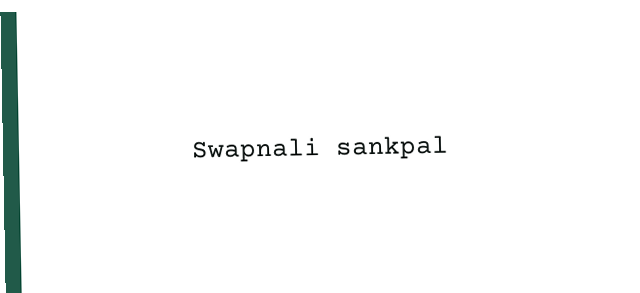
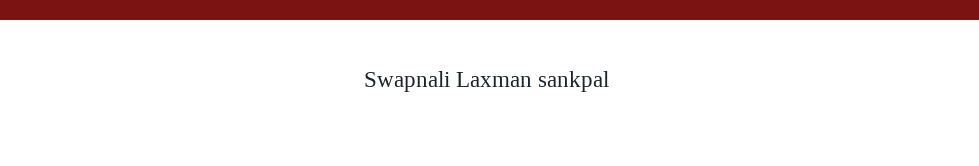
(321, 150) none -> [455,72,532,87] Laxman

